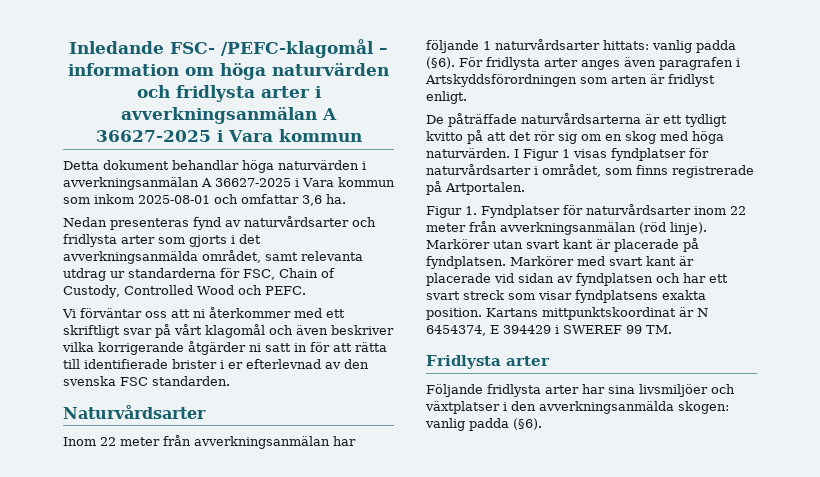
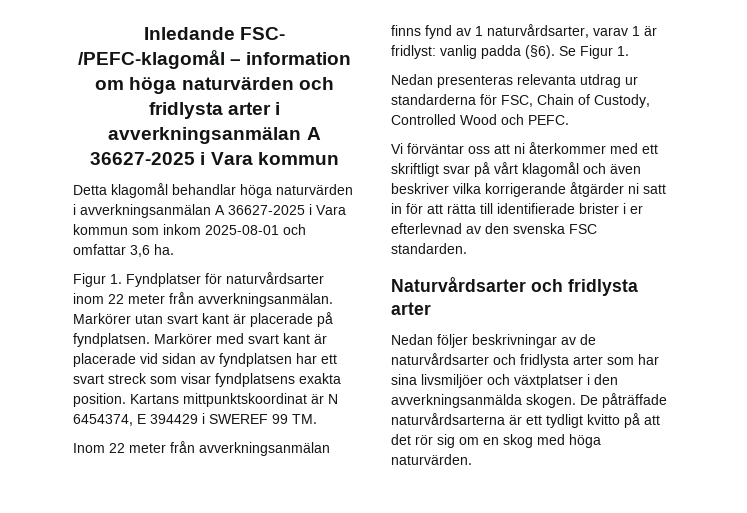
[103,160,169,170] dokument -> [111,183,168,198] klagomål
[63,216,376,230] [63,234,261,247] [63,250,298,264] Nedan presenteras fynd av naturvårdsarter och fridlysta arter som gjorts i det avverkningsanmälda området, samt -> [73,272,324,287] [73,292,333,307] [73,312,333,327] [73,333,327,347] [73,353,337,367] [73,373,341,387] [73,393,338,407] [73,413,317,426] [73,441,330,456] [391,24,657,39] [391,45,629,59] [391,74,513,88] Figur 1. Fyndplatser för naturvårdsarter inom 22 meter från avverkningsanmälan. Markörer utan svart kant är placerade på fyndplatsen. Markörer med svart kant är placerade vid sidan av fyndplatsen har ett svart streck som visar fyndplatsens exakta position. Kartans mittpunktskoordinat är N 6454374, E 394429 i SWEREF 99 TM. // Inom 22 meter från avverkningsanmälan finns fynd av 1 naturvårdsarter, varav 1 är fridlyst: vanlig padda (§6). Se Figur 1. // Nedan presenteras
[63,435,356,449] [426,39,736,53] [426,57,740,70] [425,74,715,87] [426,91,467,104] // Inom 22 meter från avverkningsanmälan har följande 1 naturvårdsarter hittats: vanlig padda (§6). För fridlysta arter anges även paragrafen i Artskyddsförordningen som arten är fridlyst enligt. // -> [531,279,638,296] [391,302,431,315] [391,334,596,348] [391,353,659,368] [391,374,618,388] [391,394,576,408] och fridlysta arter // Nedan följer beskrivningar av de naturvårdsarter och fridlysta arter som har sina livsmiljöer och växtplatser i den avverkningsanmälda skogen.
[514,148,709,161] [426,164,754,178] [426,181,525,195] [426,204,746,218] [426,221,707,235] [426,238,699,252] [426,256,694,269] [426,273,728,286] [426,290,706,303] [426,307,708,320] [426,325,672,336] [426,355,550,369] [426,384,735,397] [425,401,729,414] [425,418,542,431] I Figur 1 visas fyndplatser för naturvårdsarter i området, som finns registrerade på Artportalen. // Figur 1. Fyndplatser för naturvårdsarter inom 22 meter från avverkningsanmälan (röd linje). Markörer utan svart kant är placerade på fyndplatsen. Markörer med svart kant är placerade vid sidan av fyndplatsen och har ett svart streck som visar fyndplatsens exakta position. Kartans mittpunktskoordinat är N 6454374, E 394429 i SWEREF 99 TM. // Fridlysta arter // Följande fridlysta arter har sina livsmiljöer och växtplatser i den avverkningsanmälda skogen: vanlig padda (§6). -> (472, 459) none

